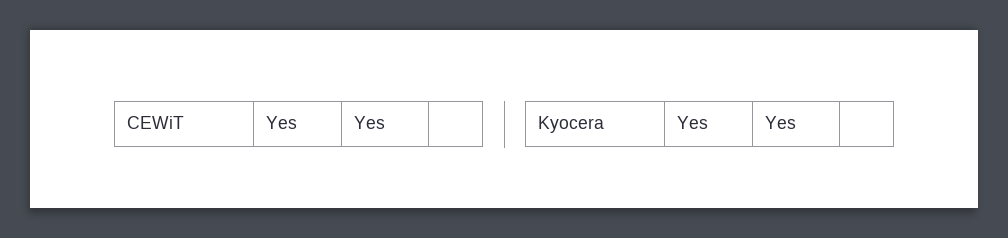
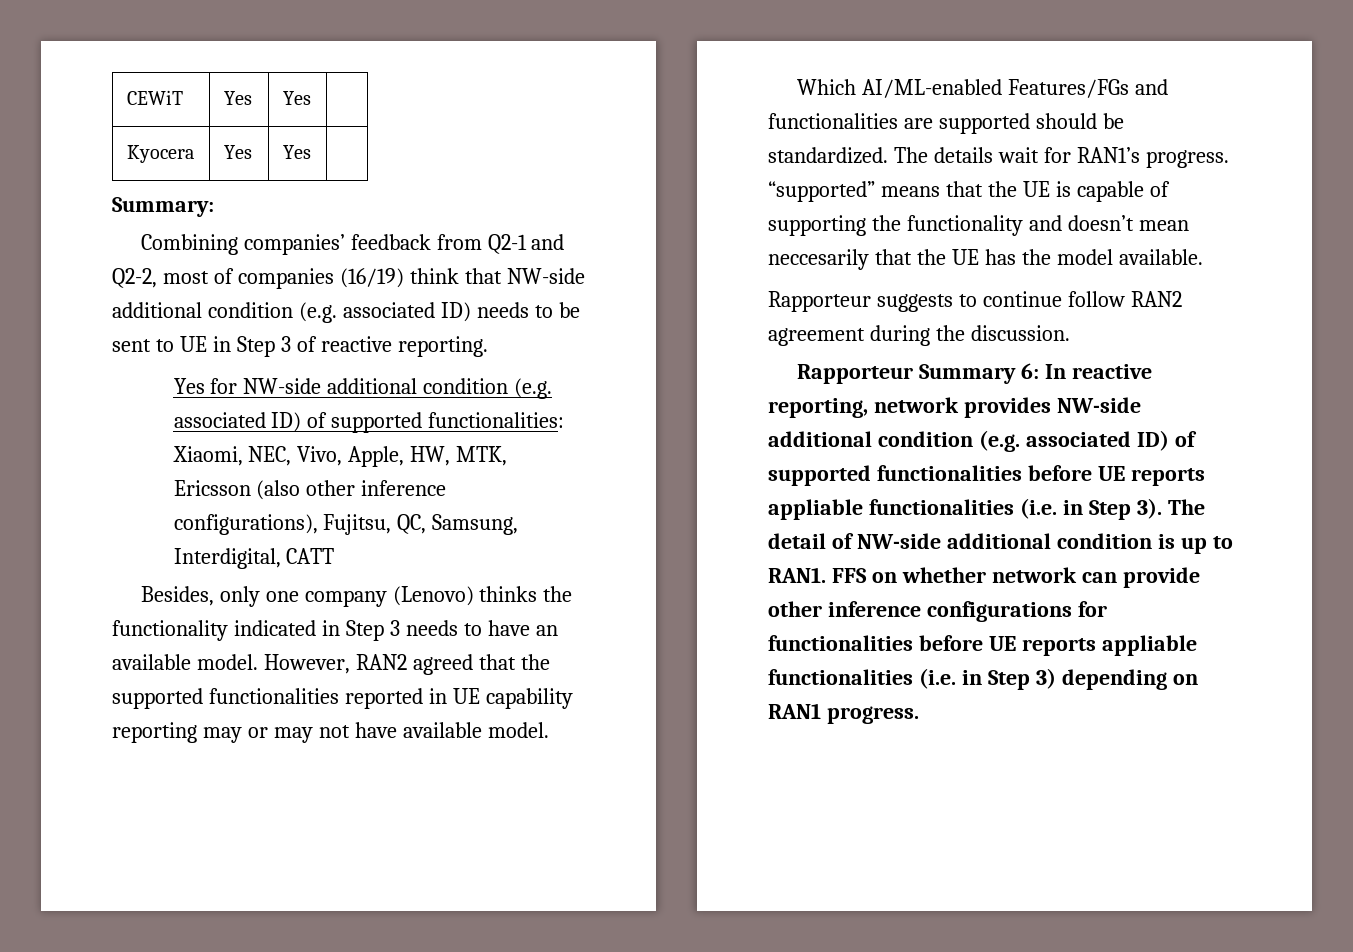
(797, 122) none -> [112,197,214,217] [140,234,565,255] [112,268,585,289] [112,302,580,323] [112,336,488,357] [173,378,553,399] [173,412,565,433] [172,446,508,467] [173,480,447,500] [173,514,519,535] [173,548,335,569] [140,586,573,607] [112,620,558,641] [112,654,550,675] [112,688,573,709] [112,722,549,743] [796,79,1168,98] [768,113,1124,134] [768,147,1229,168] [768,181,1170,202] [768,215,1189,236] [768,249,1203,270] [768,291,1182,312] [768,325,1070,346] [796,363,1152,384] [768,397,1141,418] [768,430,1197,452] [768,465,1205,486] [768,498,1205,520] [768,533,1233,554] [768,567,1200,588] [768,601,1107,622] [768,635,1197,656] [768,668,1198,690] [768,703,919,724] // Summary: // Combining companies’ feedback from Q2-1 and Q2-2, most of companies (16/19) think that NW-side additional condition (e.g. associated ID) needs to be sent to UE in Step 3 of reactive reporting. // Yes for NW-side additional condition (e.g. associated ID) of supported functionalities: Xiaomi, NEC, Vivo, Apple, HW, MTK, Ericsson (also other inference configurations), Fujitsu, QC, Samsung, Interdigital, CATT // Besides, only one company (Lenovo) thinks the functionality indicated in Step 3 needs to have an available model. However, RAN2 agreed that the supported functionalities reported in UE capability reporting may or may not have available model. // Which AI/ML-enabled Features/FGs and functionalities are supported should be standardized. The details wait for RAN1’s progress. “supported” means that the UE is capable of supporting the functionality and doesn’t mean neccesarily that the UE has the model available. // Rapporteur suggests to continue follow RAN2 agreement during the discussion. // Rapporteur Summary 6: In reactive reporting, network provides NW-side additional condition (e.g. associated ID) of supported functionalities before UE reports appliable functionalities (i.e. in Step 3). The detail of NW-side additional condition is up to RAN1. FFS on whether network can provide other inference configurations for functionalities before UE reports appliable functionalities (i.e. in Step 3) depending on RAN1 progress.

